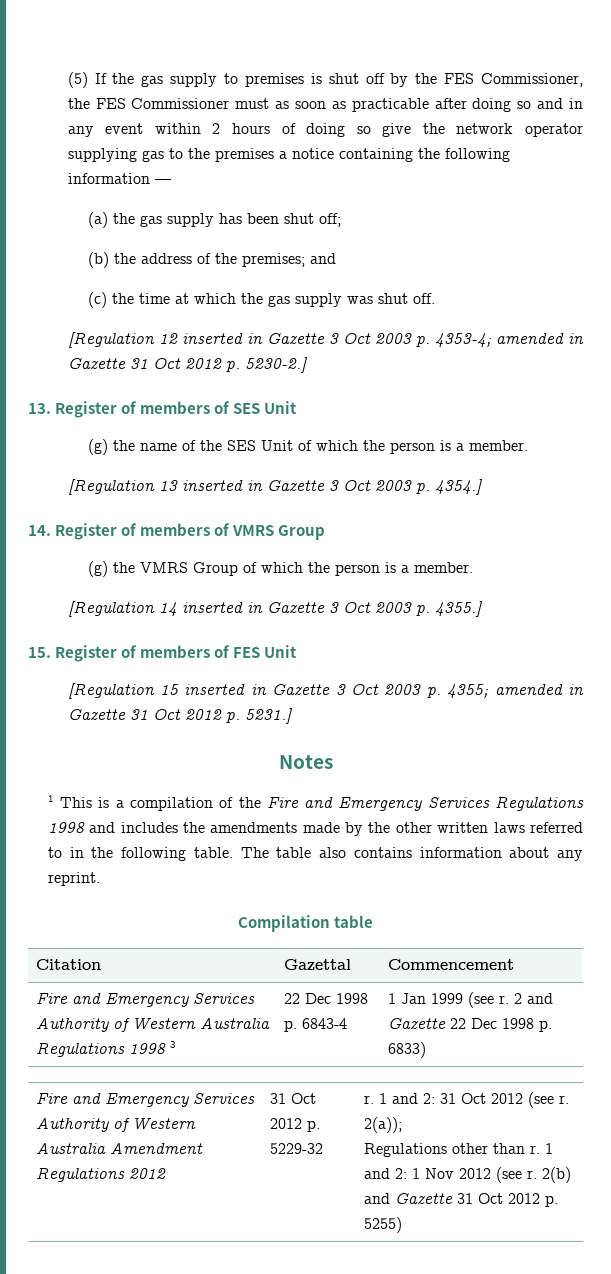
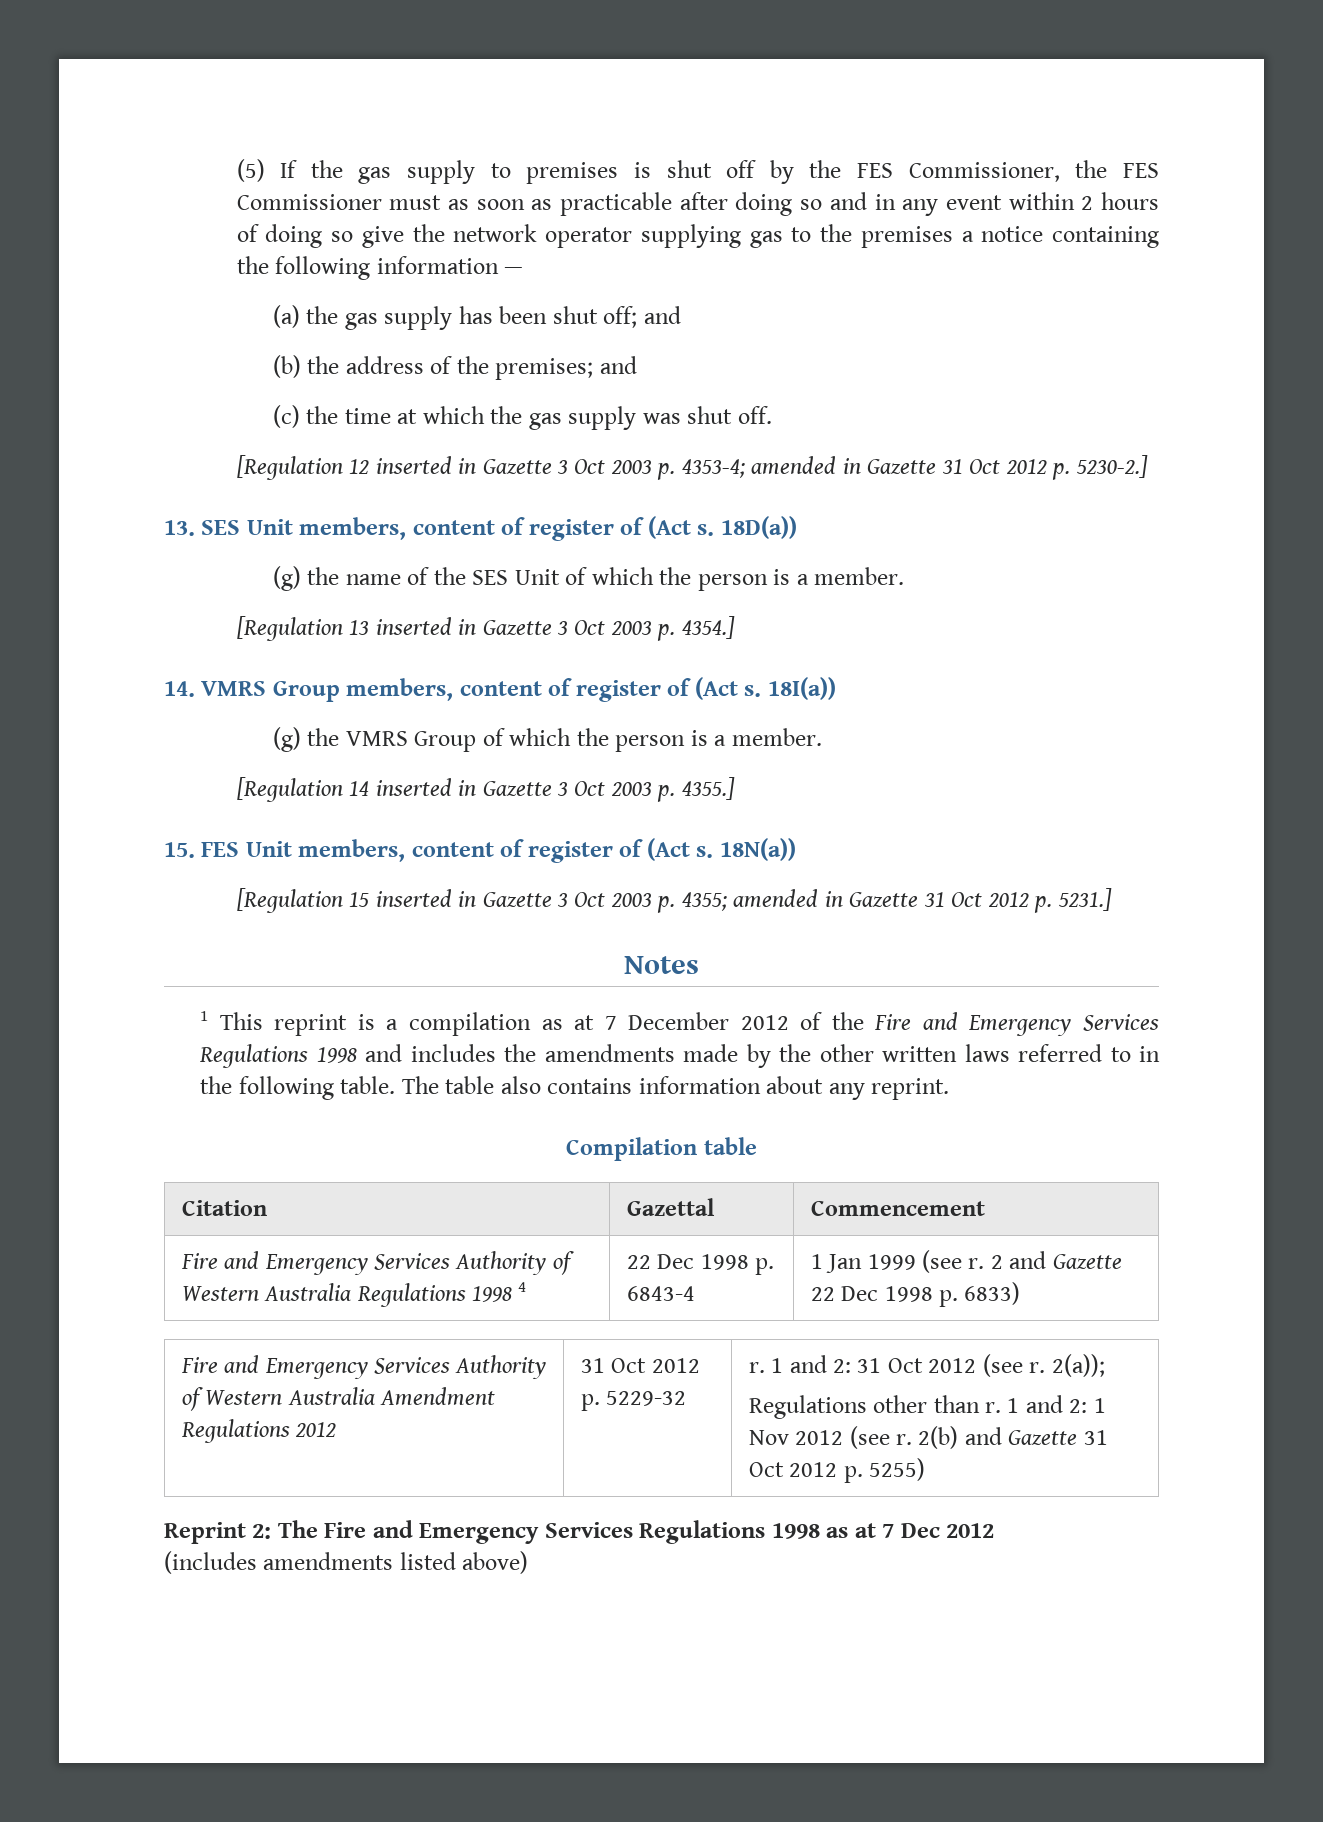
(341, 220) none -> [643,306,681,324] and
[55,401,298,418] Register of members of SES Unit -> [201,516,797,541] SES Unit members, content of register of (Act s. 18D(a))
[55,523,326,540] Register of members of VMRS Group -> [201,677,836,702] VMRS Group members, content of register of (Act s. 18I(a))
[55,645,298,662] Register of members of FES Unit -> [201,838,796,863] FES Unit members, content of register of (Act s. 18N(a))
(93, 802) none -> [274,1014,348,1036] reprint
(213, 804) none -> [541,1012,789,1030] as at 7 December 2012
[169,1041,176,1048] 3 -> [518,1282,527,1292] 4
(402, 1225) none -> [164,1520,995,1544] [164,1551,529,1574] // Reprint 2: The Fire and Emergency Services Regulations 1998 as at 7 Dec 2012 // (includes amendments listed above)

